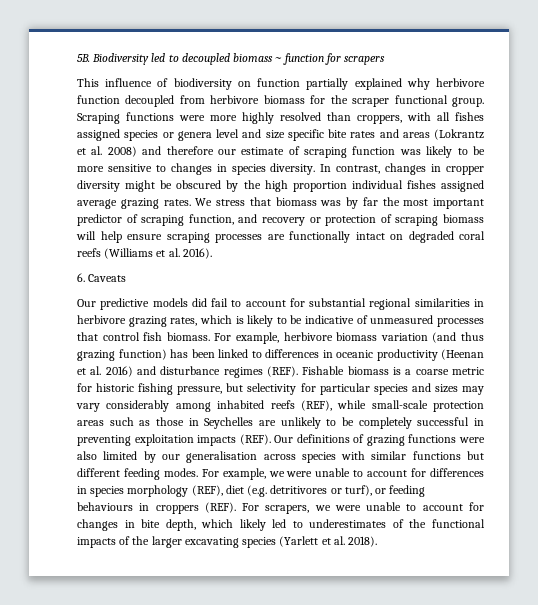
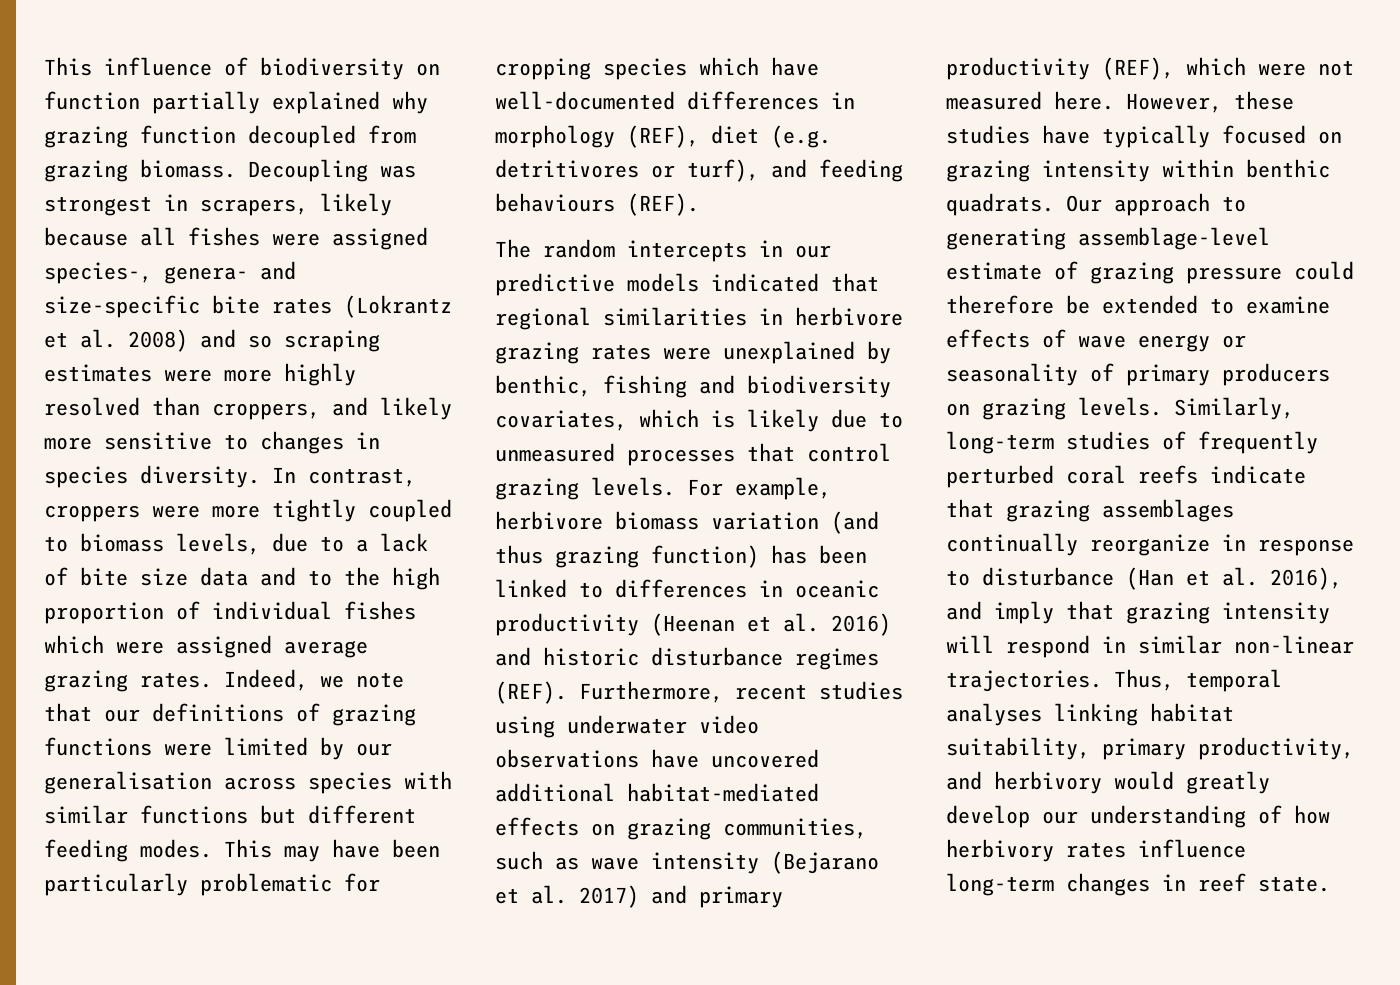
[77,53,386,65] 5B. Biodiversity led to decoupled biomass ~ function for scrapers // -> (44, 66) none
[436,78,486,87] herbivore -> [44,126,128,148] grazing
[210,95,484,107] [77,112,174,124] herbivore biomass for the scraper functional group. Scraping functions -> [44,159,416,182] [44,193,392,216] [44,227,428,250] [44,261,296,284] [44,295,452,318] [44,329,380,352] [44,364,152,382] grazing biomass. Decoupling was strongest in scrapers, likely because all fishes were assigned species-, genera- and size-specific bite rates (Lokrantz et al. 2008) and so scraping estimates
[407,112,484,121] [77,129,484,141] [77,146,485,158] with all fishes assigned species or genera level and size specific bite rates and areas (Lokrantz et al. 2008) and therefore our estimate of scraping function was likely to be -> [332,397,452,420] and likely
[385,163,485,175] [77,180,239,192] changes in cropper diversity might be obscured by -> [44,499,452,522] [44,533,428,555] [44,567,332,586] croppers were more tightly coupled to biomass levels, due to a lack of bite size data and to
(347, 186) none -> [176,601,200,620] of
(436, 184) none -> [44,635,164,654] which were
[195,197,484,209] [77,214,484,226] [76,231,485,243] [77,248,212,259] [77,273,127,282] [77,298,367,310] We stress that biomass was by far the most important predictor of scraping function, and recovery or protection of scraping biomass will help ensure scraping processes are functionally intact on degraded coral reefs (Williams et al. 2016). // 6. Caveats // Our predictive models did fail to account for substantial -> [224,669,404,691] [44,703,416,726] [44,737,392,760] [44,771,452,794] [44,805,416,824] [44,839,440,862] [44,873,380,896] [495,57,819,80] [495,91,855,110] [495,125,831,148] [495,159,903,182] [495,193,699,216] [495,239,831,262] [495,273,879,296] Indeed, we note that our definitions of grazing functions were limited by our generalisation across species with similar functions but different feeding modes. This may have been particularly problematic for cropping species which have well-documented differences in morphology (REF), diet (e.g. detritivores or turf), and feeding behaviours (REF). // The random intercepts in our predictive models indicated that
[170,315,368,327] rates, which is likely to be indicative of -> [591,341,891,364] [495,375,891,398] [495,409,903,432] rates were unexplained by benthic, fishing and biodiversity covariates, which is likely due to
[143,332,210,341] fish biomass. -> [495,477,675,500] grazing levels.
(156, 370) none -> [543,647,639,666] historic
[302,366,484,375] [77,383,484,395] [76,400,484,412] [77,417,485,429] [77,434,485,446] [77,451,485,463] [77,468,484,480] [77,485,426,497] [77,502,484,514] [77,519,486,531] [77,536,378,548] Fishable biomass is a coarse metric for historic fishing pressure, but selectivity for particular species and sizes may vary considerably among inhabited reefs (REF), while small-scale protection areas such as those in Seychelles are unlikely to be completely successful in preventing exploitation impacts (REF). Our definitions of grazing functions were also limited by our generalisation across species with similar functions but different feeding modes. For example, we were unable to account for differences in species morphology (REF), diet (e.g. detritivores or turf), or feeding behaviours in croppers (REF). For scrapers, we were unable to account for changes in bite depth, which likely led to underestimates of the functional impacts of the larger excavating species (Yarlett et al. 2018). -> [579,681,903,703] [495,715,759,738] [495,749,819,768] [495,783,819,802] [495,817,867,840] [495,851,879,874] [495,885,783,908] [946,57,1354,80] [946,91,1294,113] [946,125,1342,148] [946,159,1330,182] [946,193,1246,216] [946,227,1270,250] [946,261,1354,284] [946,295,1330,314] [946,329,1246,352] [946,363,1330,386] [946,397,1294,420] [946,431,1318,454] [946,465,1306,488] [946,499,1234,522] [946,533,1354,556] [946,567,1342,590] [946,601,1330,624] [946,635,1354,658] [946,669,1282,692] [946,703,1234,726] [946,737,1354,760] [946,771,1270,794] [946,805,1330,828] [946,839,1246,862] [946,873,1330,896] Furthermore, recent studies using underwater video observations have uncovered additional habitat-mediated effects on grazing communities, such as wave intensity (Bejarano et al. 2017) and primary productivity (REF), which were not measured here. However, these studies have typically focused on grazing intensity within benthic quadrats. Our approach to generating assemblage-level estimate of grazing pressure could therefore be extended to examine effects of wave energy or seasonality of primary producers on grazing levels. Similarly, long-term studies of frequently perturbed coral reefs indicate that grazing assemblages continually reorganize in response to disturbance (Han et al. 2016), and imply that grazing intensity will respond in similar non-linear trajectories. Thus, temporal analyses linking habitat suitability, primary productivity, and herbivory would greatly develop our understanding of how herbivory rates influence long-term changes in reef state.

